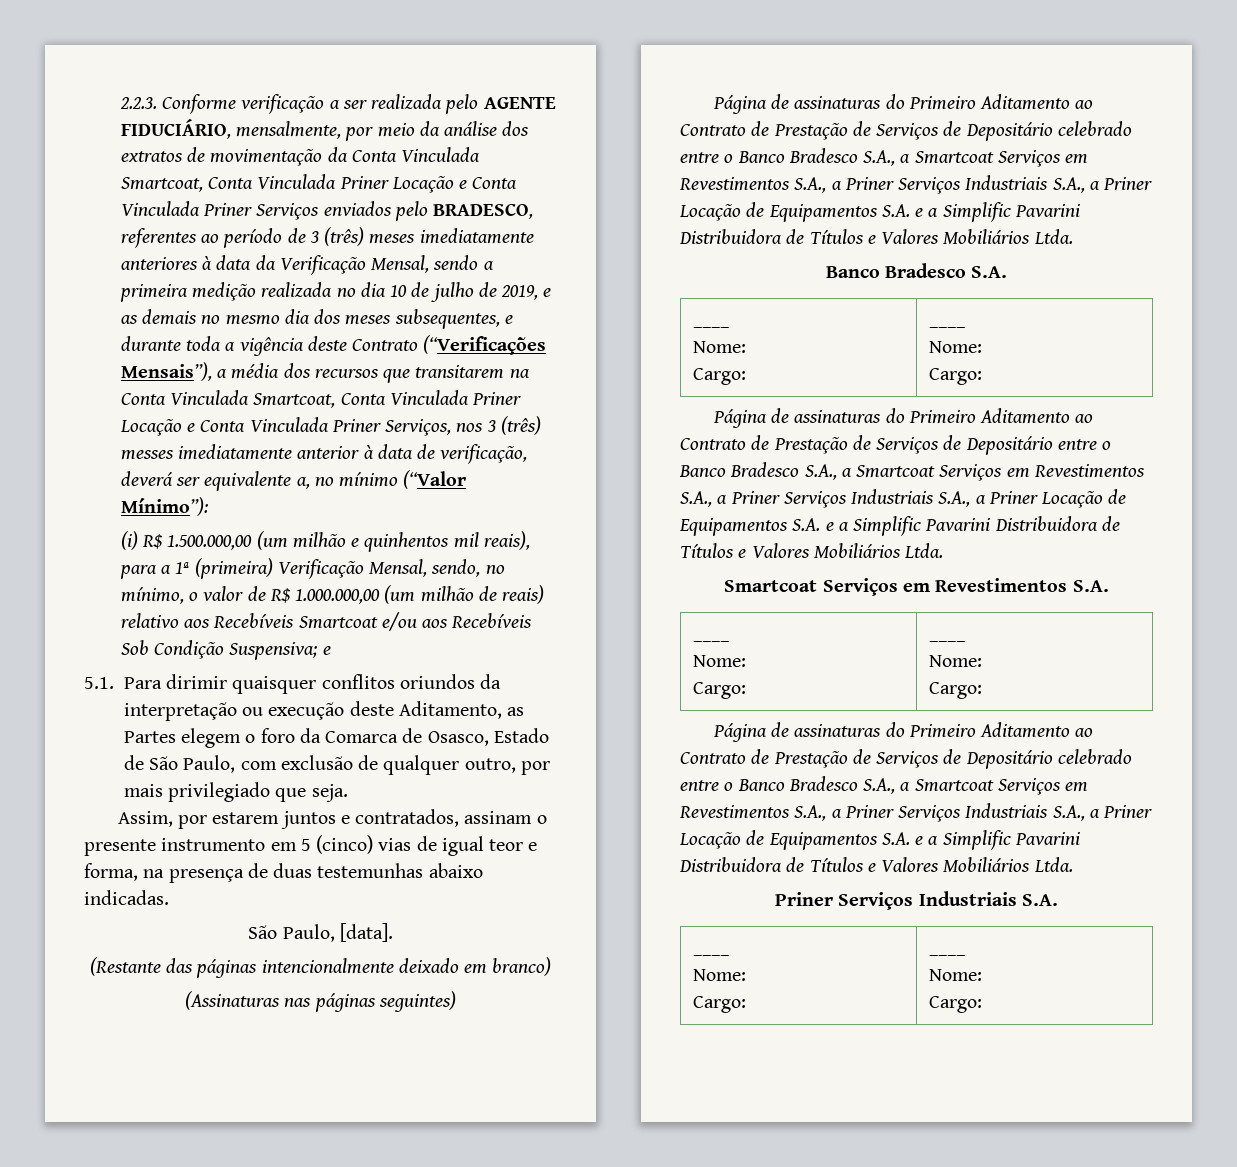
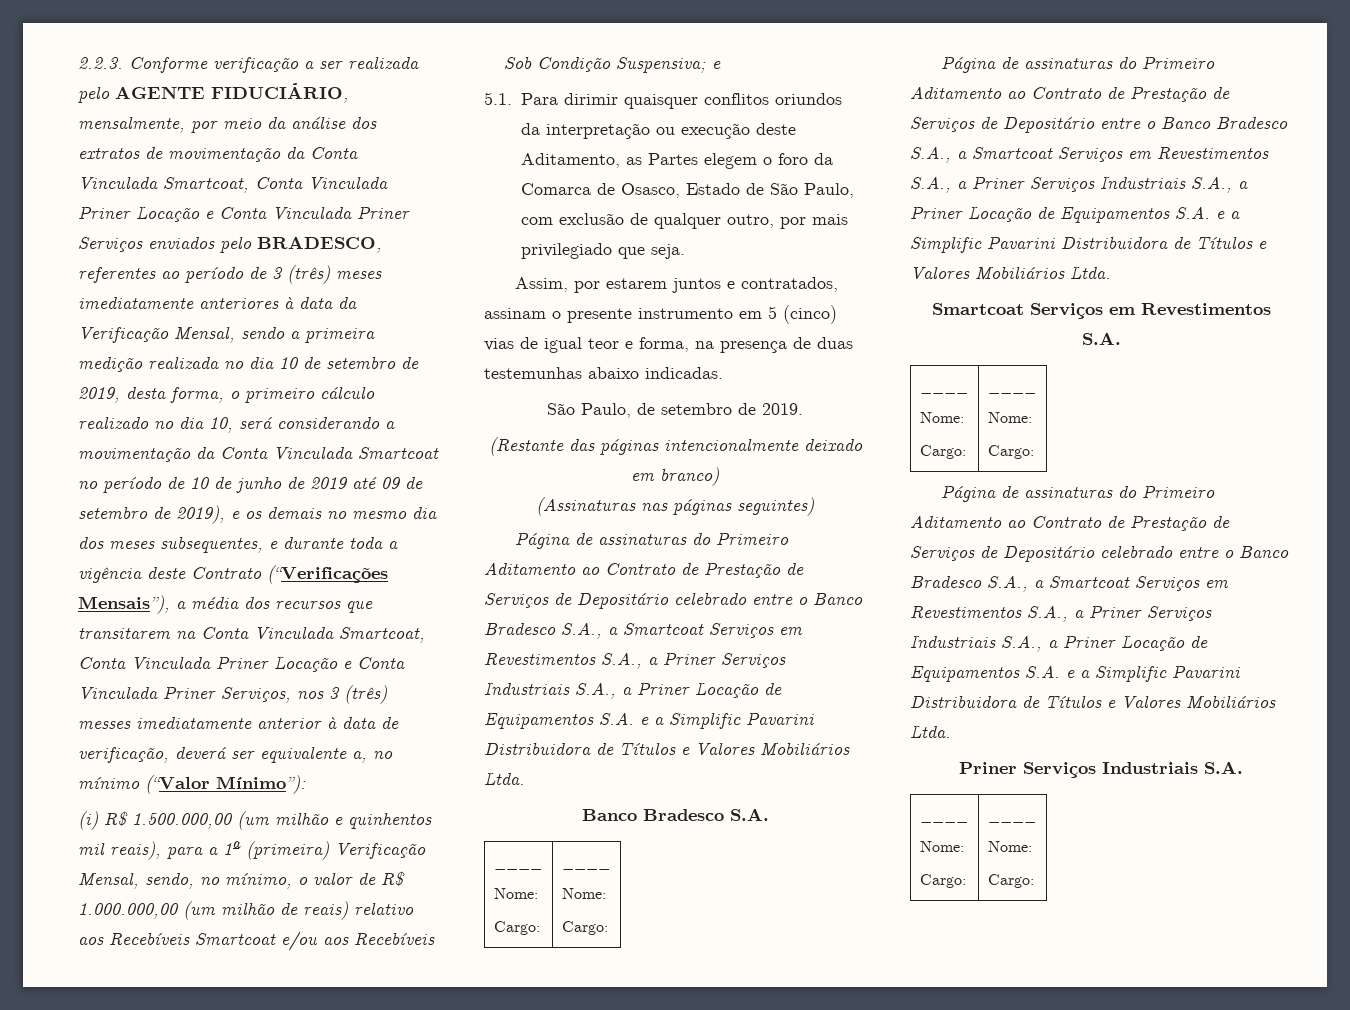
[430,282,474,302] julho -> [326,356,397,369] setembro
[543,288,552,297] [120,315,138,324] e as -> [126,386,376,403] [78,416,396,433] [78,446,440,462] [78,476,424,493] [78,505,263,524] desta forma, o primeiro cálculo realizado no dia 10, será considerando a movimentação da Conta Vinculada Smartcoat no período de 10 de junho de 2019 até 09 de setembro de 2019), e os
[339,923,393,942] [data]. -> [637,403,803,415] de setembro de 2019.

